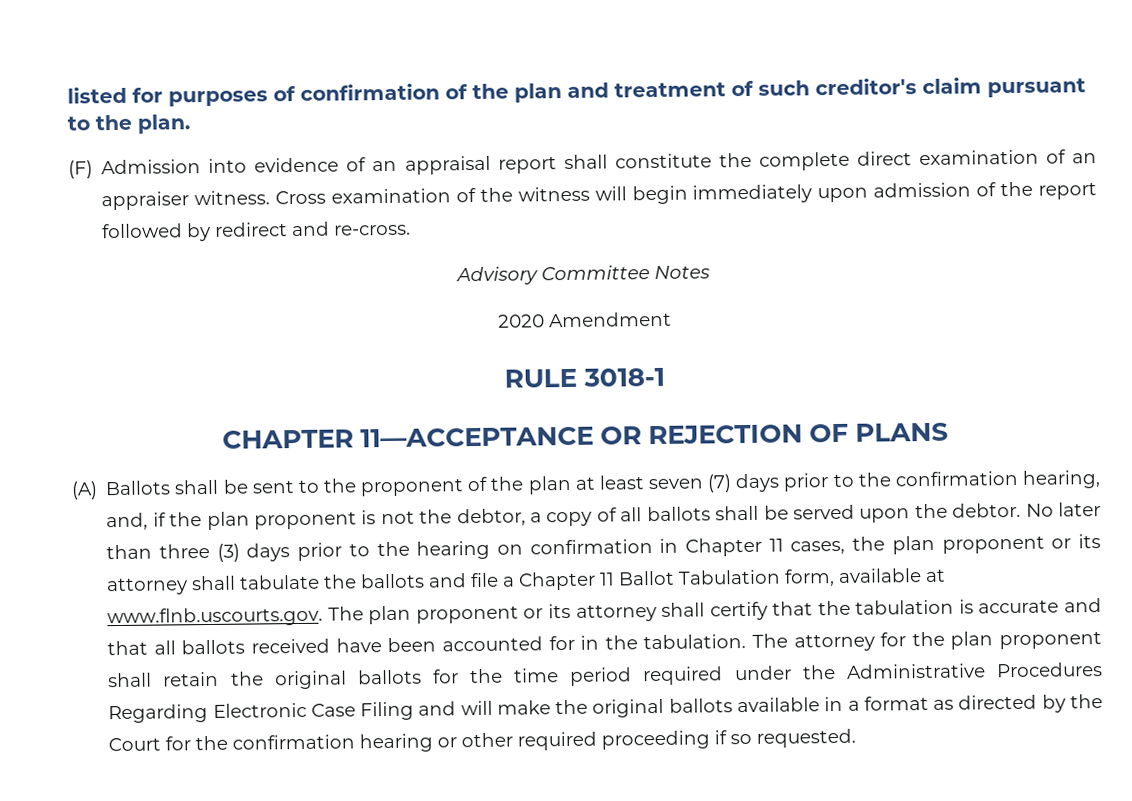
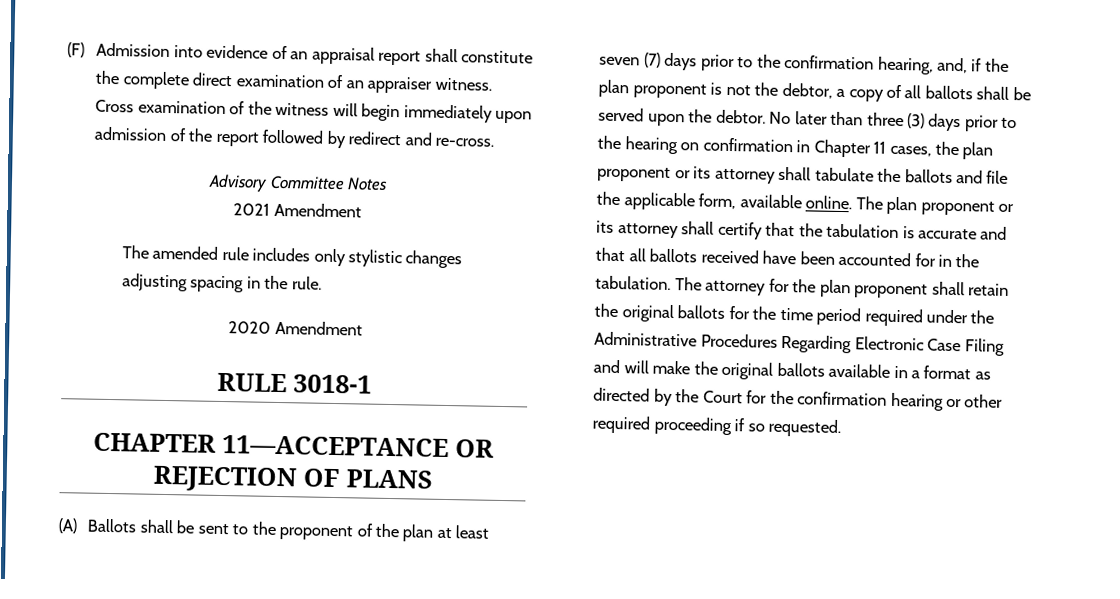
[67,77,1086,107] [67,114,190,134] listed for purposes of confirmation of the plan and treatment of such creditor's claim pursuant to the plan. // -> (67, 50) none
(710, 272) none -> [233,202,362,218] [121,245,463,269] [121,273,322,293] // 2021 Amendment // The amended rule includes only stylistic changes adjusting spacing in the rule.
[502,568,947,591] [107,606,324,628] a Chapter 11 Ballot Tabulation form, available at www.flnb.uscourts.gov. -> [596,191,853,211] the applicable form, available online.

